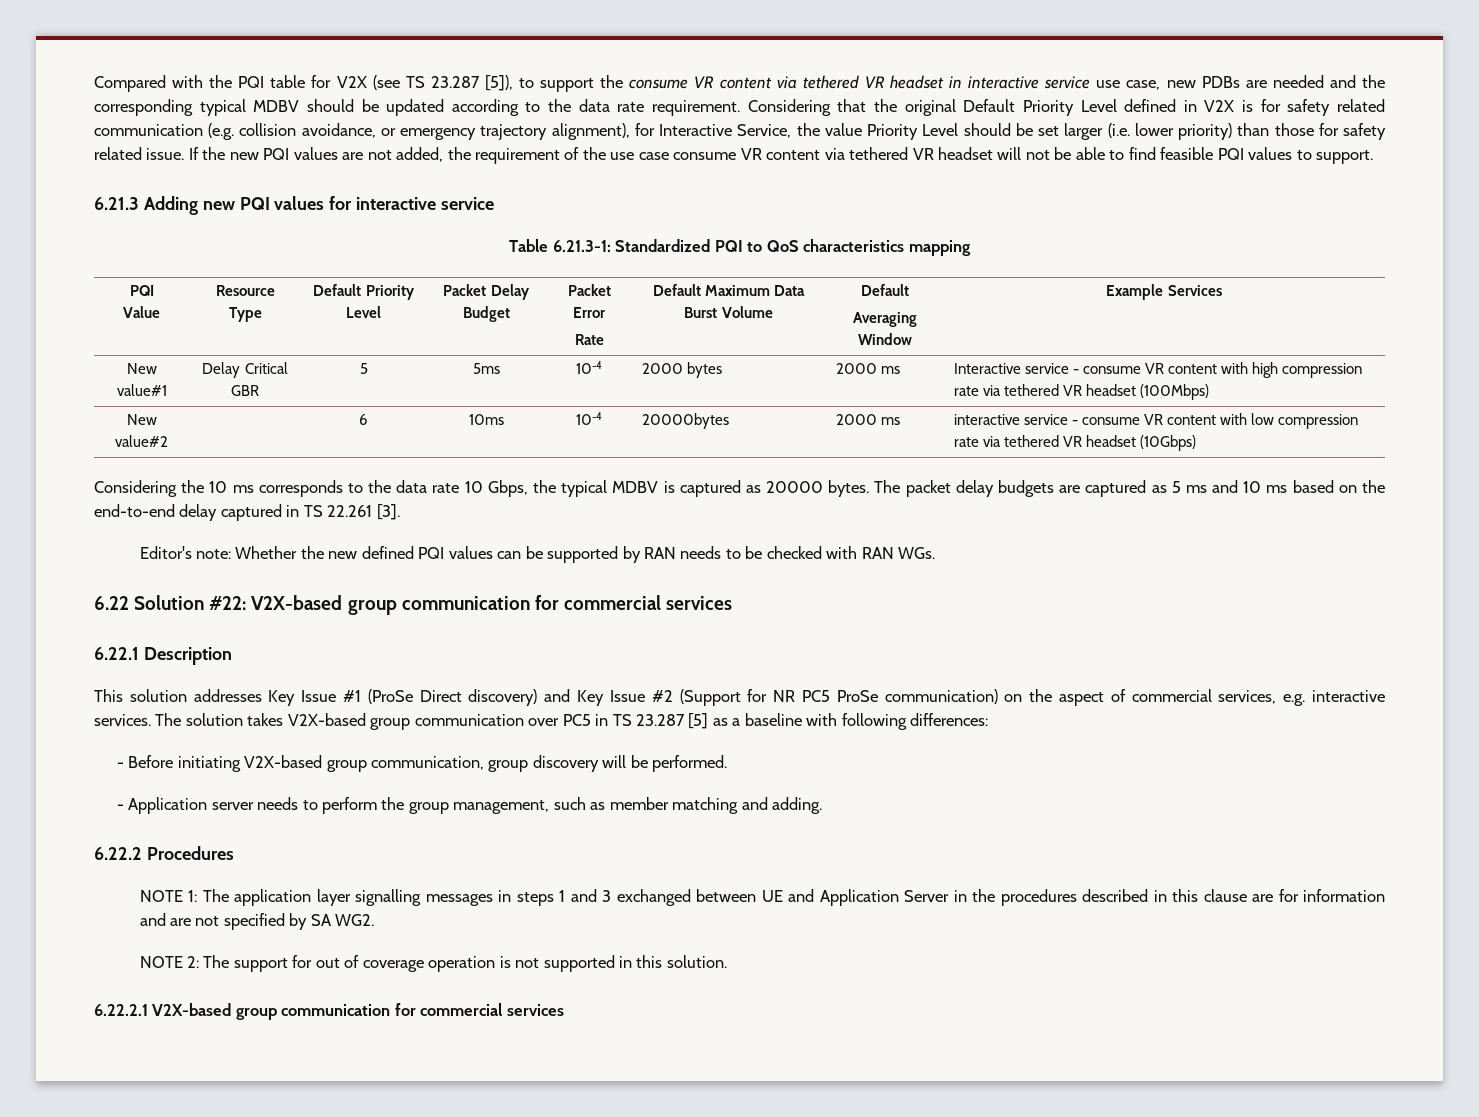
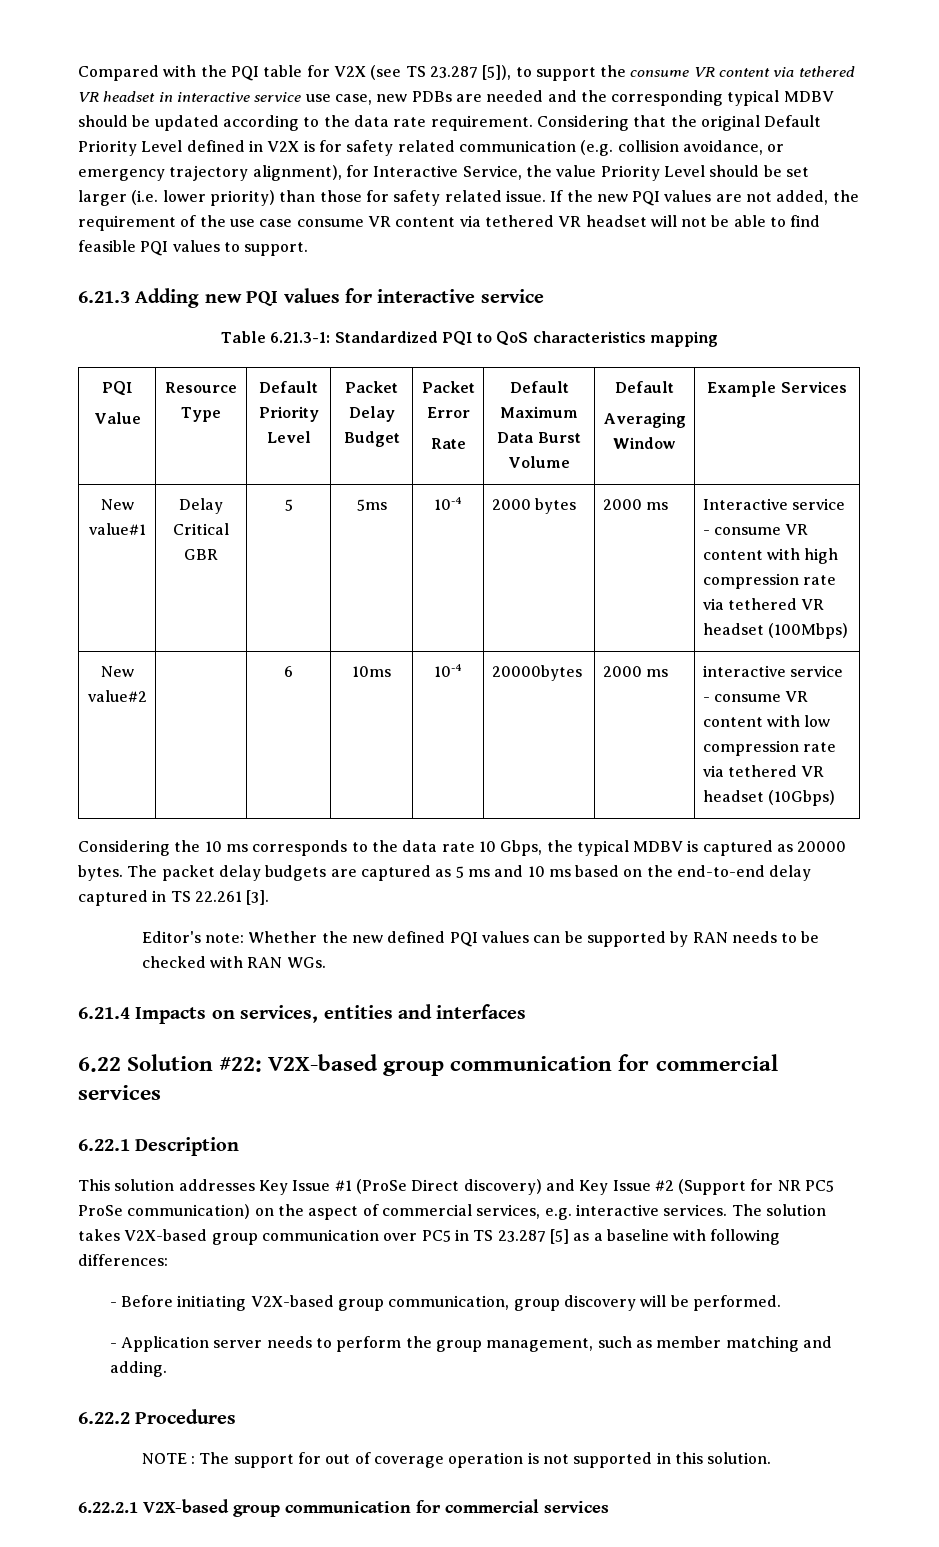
(936, 553) none -> [78,1004,527,1024] // 6.21.4 Impacts on services, entities and interfaces
[188,889,1385,906] [139,913,375,930] [139,956,199,968] 1: The application layer signalling messages in steps 1 and 3 exchanged between UE and Application Server in the procedures described in this clause are for information and are not specified by SA WG2. // NOTE 2: -> [190,1456,195,1464] :

